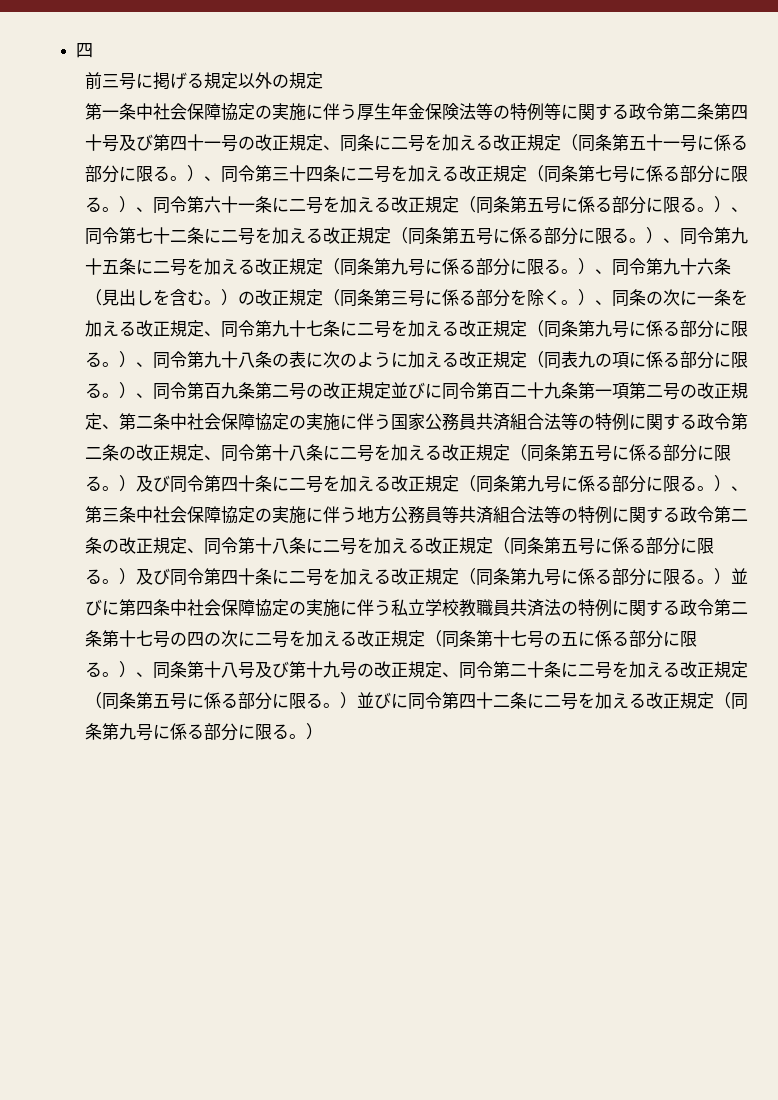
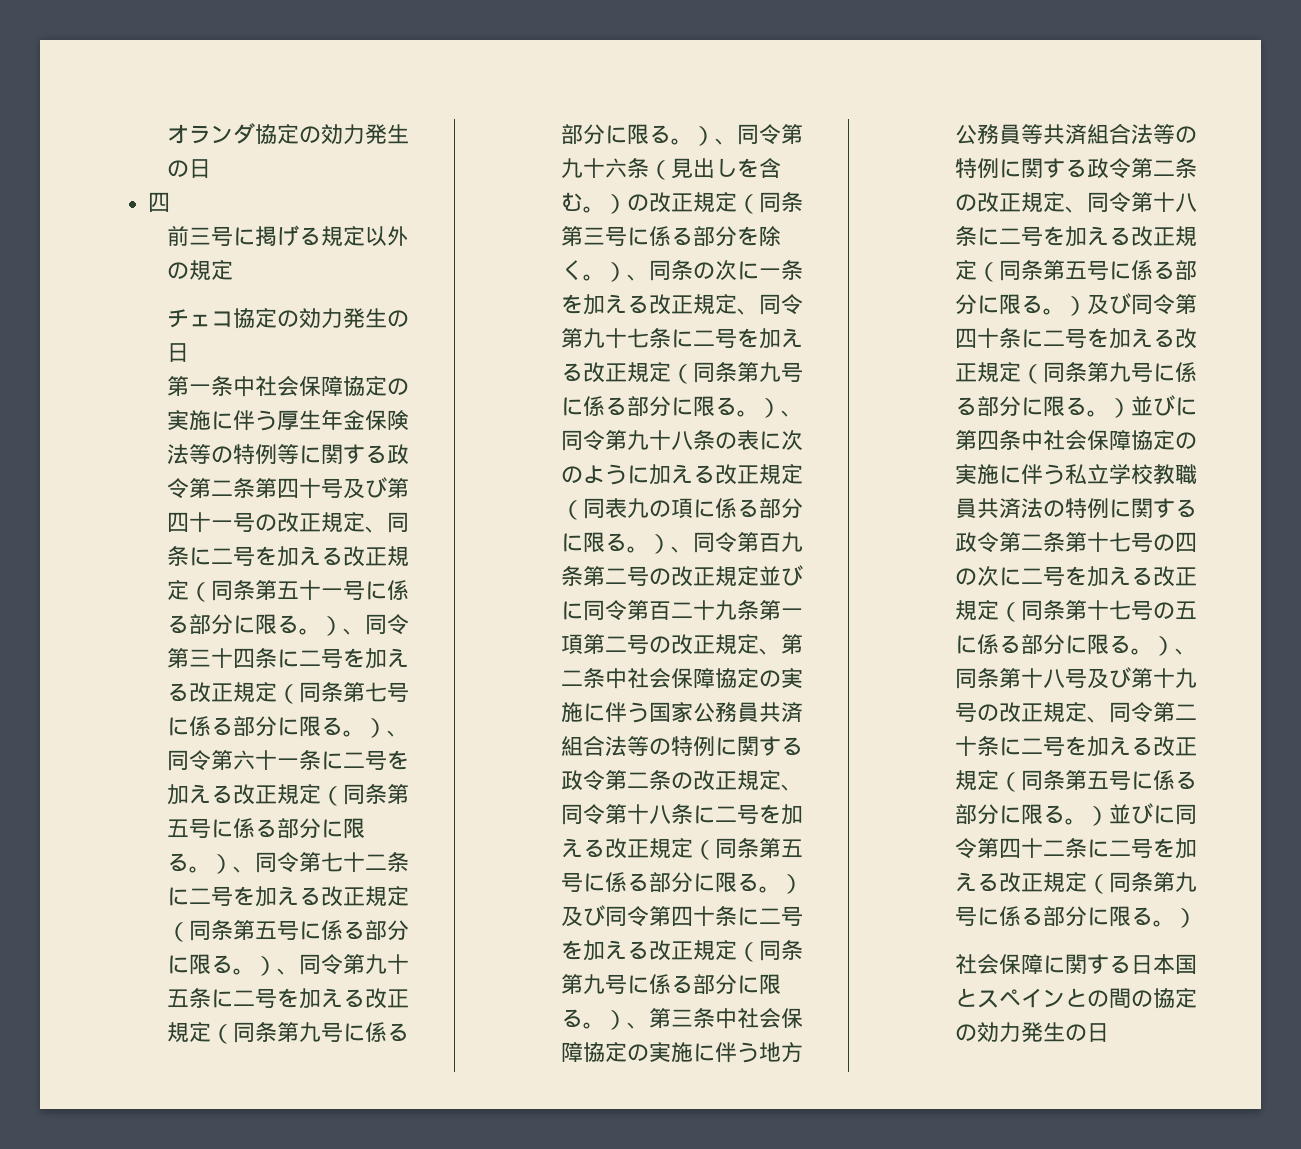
(75, 50) none -> [167,123,410,145] [167,159,212,178] オランダ協定の効力発生の日 //
(324, 80) none -> [167,308,410,329] [167,343,190,362] // チェコ協定の効力発生の日
(324, 731) none -> [955,954,1198,975] [955,988,1198,1009] [955,1022,1110,1043] // 社会保障に関する日本国とスペインとの間の協定の効力発生の日

